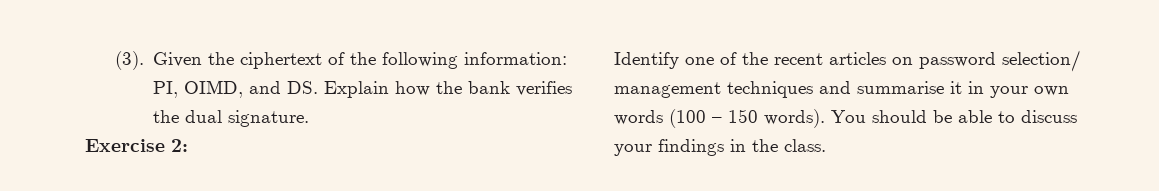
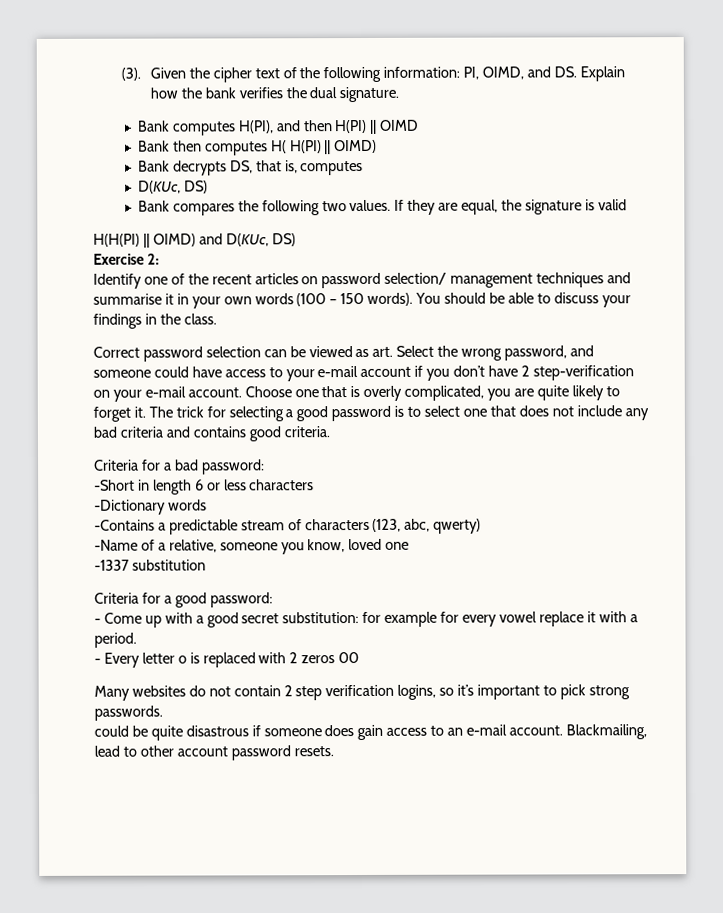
[240,52,323,69] ciphertext -> [212,67,280,83] cipher text
(310, 118) none -> [137,119,420,136] [137,139,378,156] [137,160,364,176] [137,180,208,194] [137,199,627,216] [93,233,296,248] // Bank computes H(PI), and then H(PI) || OIMD // Bank then computes H( H(PI) || OIMD) // Bank decrypts DS, that is, computes // D(KUc, DS) // Bank compares the following two values. If they are equal, the signature is valid // H(H(PI) || OIMD) and D(KUc, DS)
(826, 145) none -> [93,345,594,362] [93,365,634,382] [93,385,620,402] [93,405,649,422] [93,426,330,442] [94,459,265,475] [94,479,315,495] [94,499,207,515] [94,518,482,535] [94,538,410,555] [94,559,206,571] [94,592,273,608] [94,611,638,628] [94,632,137,648] [94,652,360,668] [94,684,630,701] [94,705,163,721] [94,724,647,741] [94,745,334,761] // Correct password selection can be viewed as art. Select the wrong password, and someone could have access to your e-mail account if you don’t have 2 step-verification on your e-mail account. Choose one that is overly complicated, you are quite likely to forget it. The trick for selecting a good password is to select one that does not include any bad criteria and contains good criteria. // Criteria for a bad password: // -Short in length 6 or less characters // -Dictionary words // -Contains a predictable stream of characters (123, abc, qwerty) // -Name of a relative, someone you know, loved one // -1337 substitution // Criteria for a good password: // - Come up with a good secret substitution: for example for every vowel replace it with a period. // - Every letter o is replaced with 2 zeros 00 // Many websites do not contain 2 step verification logins, so it’s important to pick strong passwords. // could be quite disastrous if someone does gain access to an e-mail account. Blackmailing, lead to other account password resets.

